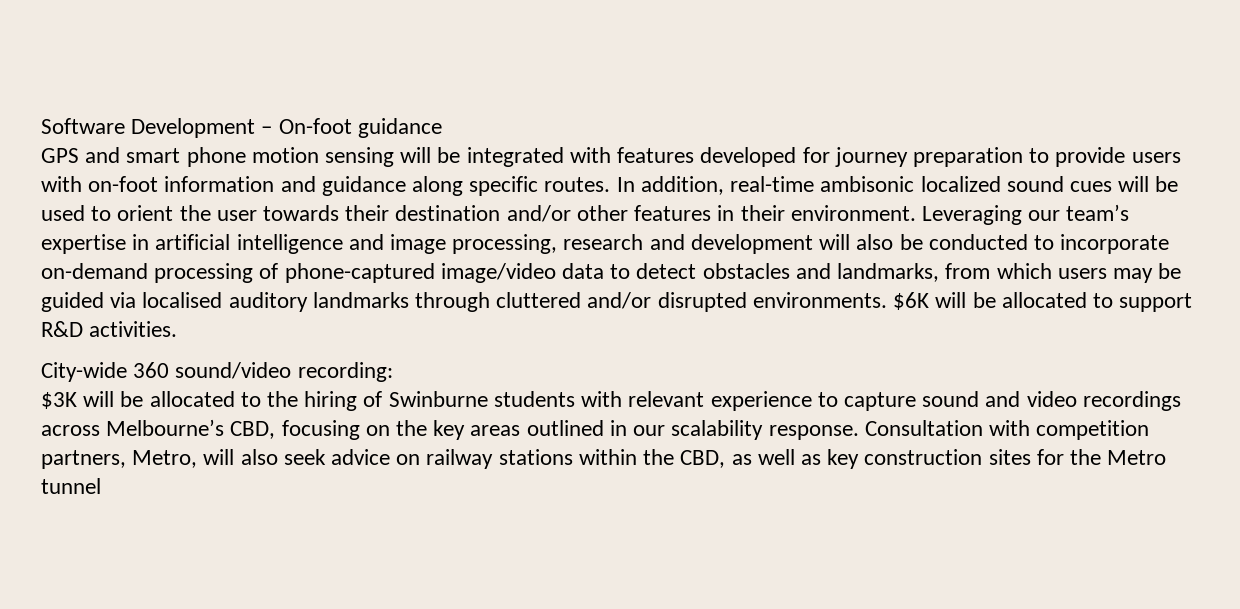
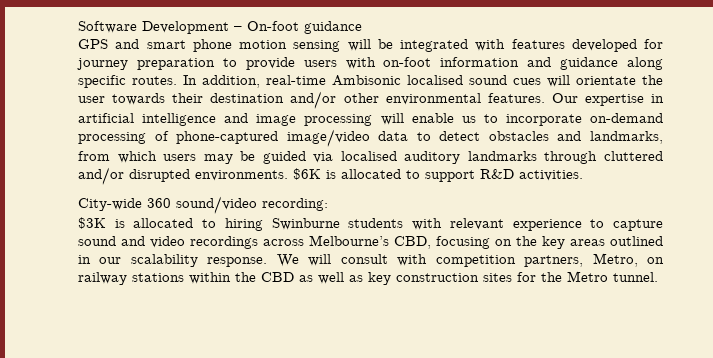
[820,176,1001,192] ambisonic localized -> [332,75,463,86] Ambisonic localised
[1155,176,1179,192] [41,205,174,221] be used to orient -> [576,76,636,85] orientate
[634,204,1130,225] features in their environment. Leveraging our team’s -> [385,93,578,105] environmental features. Our
[452,234,1028,254] processing, research and development will also be conducted -> [304,113,476,126] processing will enable us
[935,292,996,308] will be -> [326,170,336,179] is
[83,391,383,411] will be allocated to the hiring of -> [114,218,263,231] is allocated to hiring
[864,420,983,436] Consultation -> [276,254,388,267] We will consult
[203,449,391,465] will also seek advice -> (638, 260) none
[680,450,726,468] CBD, -> [261,272,294,282] CBD
[41,478,101,494] tunnel -> [613,272,658,282] tunnel.

